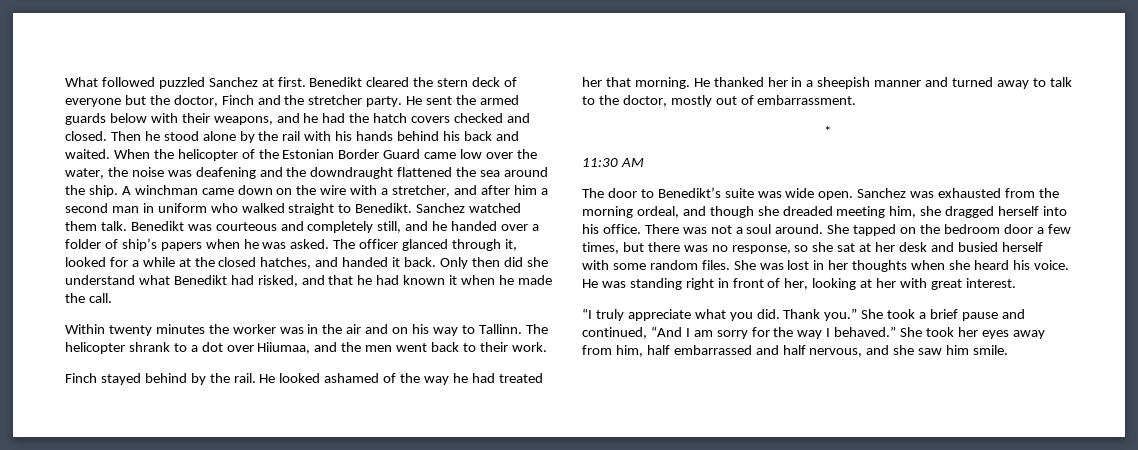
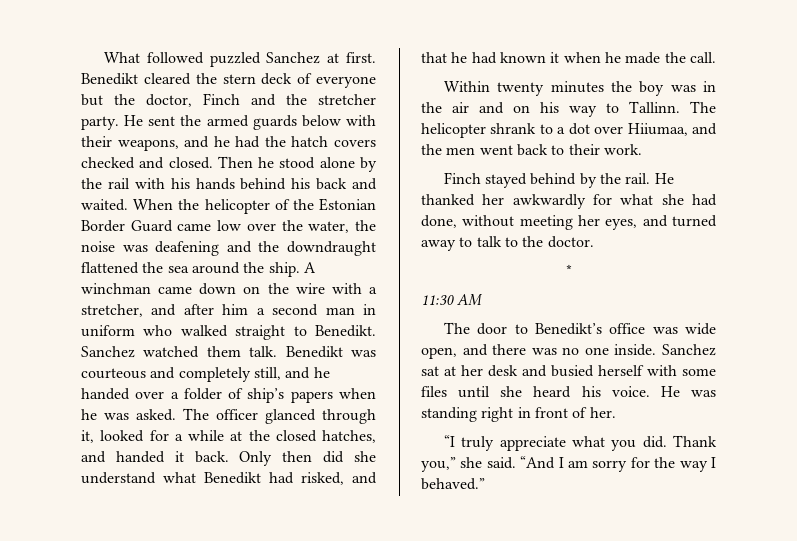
[232,324,276,334] worker -> [639,81,665,96] boy
[279,373,543,385] [582,77,922,89] looked ashamed of the way he had treated her that morning. He thanked her in a sheepish manner -> [421,194,717,209] [421,215,638,230] thanked her awkwardly for what she had done, without meeting her eyes,
[622,95,857,107] doctor, mostly out of embarrassment. -> [547,236,594,248] doctor.
[724,188,754,198] suite -> [609,323,646,334] office
[818,188,1059,200] [582,206,1068,218] [582,224,1071,236] [582,242,834,254] open. Sanchez was exhausted from the morning ordeal, and though she dreaded meeting him, she dragged herself into his office. There was not a soul around. She tapped on the bedroom door a few times, but there was no response, so she -> [421,344,716,359] open, and there was no one inside. Sanchez
[649,260,946,272] random files. She was lost in her thoughts when -> [421,386,491,398] files until
[784,278,1016,290] her, looking at her with great interest. -> [589,407,616,418] her.
[824,308,1025,321] [582,327,647,339] you.” She took a brief pause and continued, -> [421,457,516,472] you,” she said.
[900,327,1045,339] [582,345,1009,357] She took her eyes away from him, half embarrassed and half nervous, and she saw him smile. -> (485, 484) none

